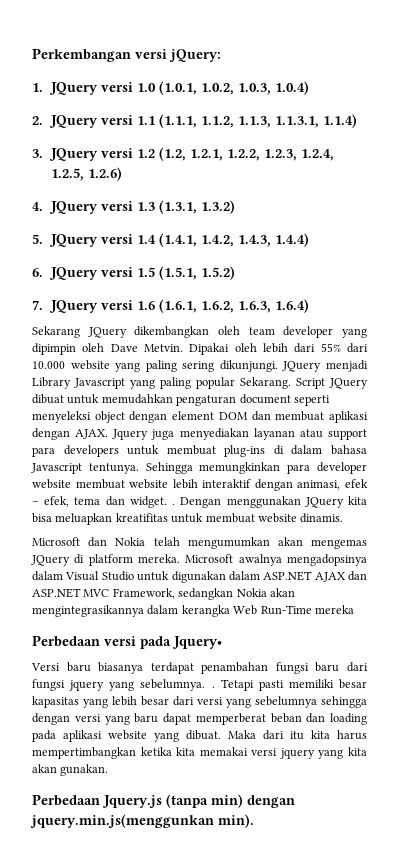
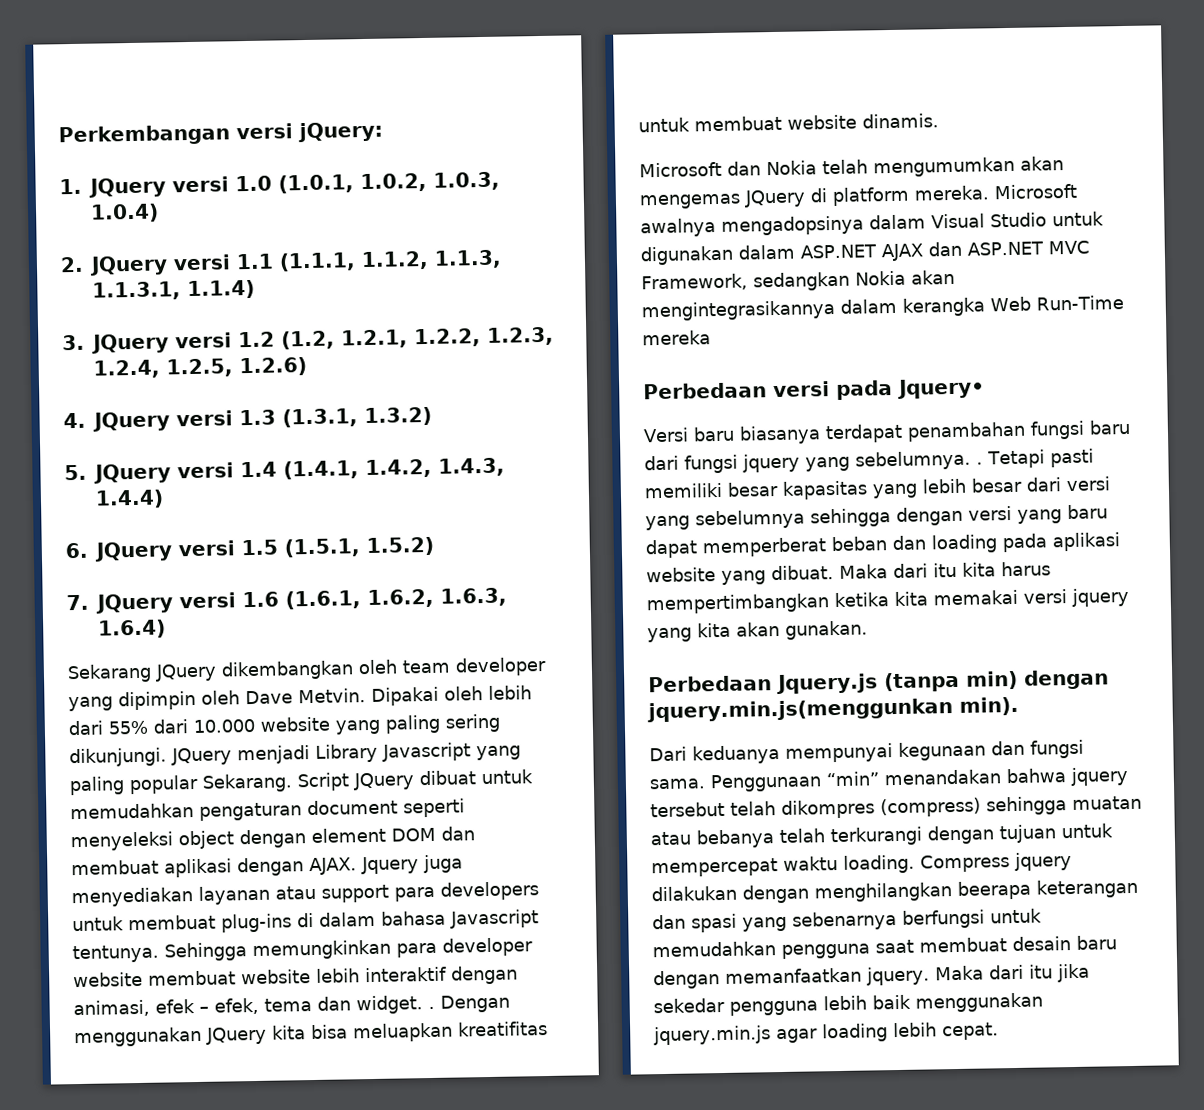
(254, 821) none -> [649,739,1084,765] [649,767,1129,793] [650,795,1142,819] [650,823,1113,849] [651,852,1072,878] [651,878,1138,904] [652,908,1042,933] [652,935,1117,959] [653,963,1090,990] [653,992,1043,1016] [653,1022,999,1046] // Dari keduanya mempunyai kegunaan dan fungsi sama. Penggunaan “min” menandakan bahwa jquery tersebut telah dikompres (compress) sehingga muatan atau bebanya telah terkurangi dengan tujuan untuk mempercepat waktu loading. Compress jquery dilakukan dengan menghilangkan beerapa keterangan dan spasi yang sebenarnya berfungsi untuk memudahkan pengguna saat membuat desain baru dengan memanfaatkan jquery. Maka dari itu jika sekedar pengguna lebih baik menggunakan jquery.min.js agar loading lebih cepat.

